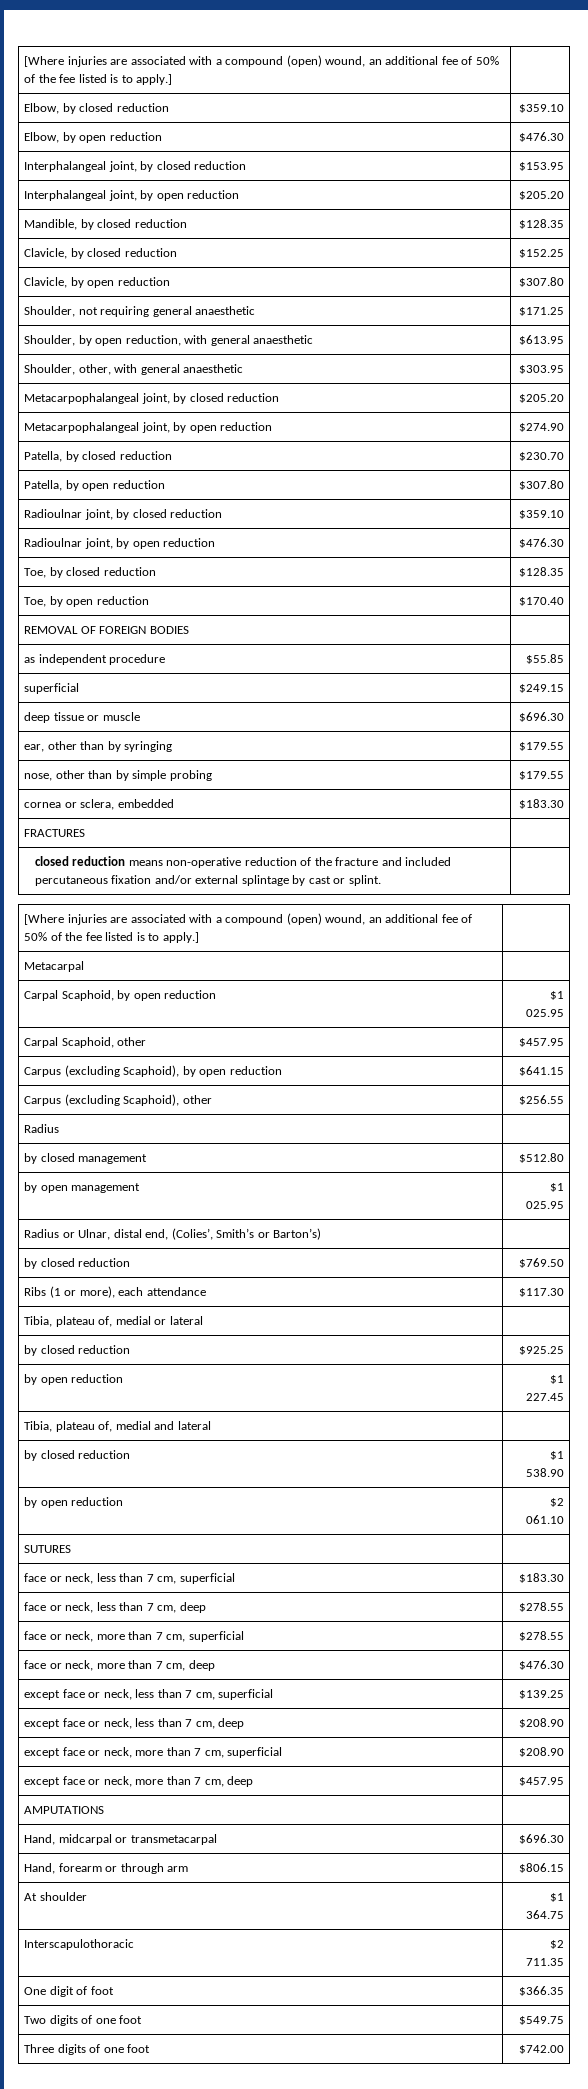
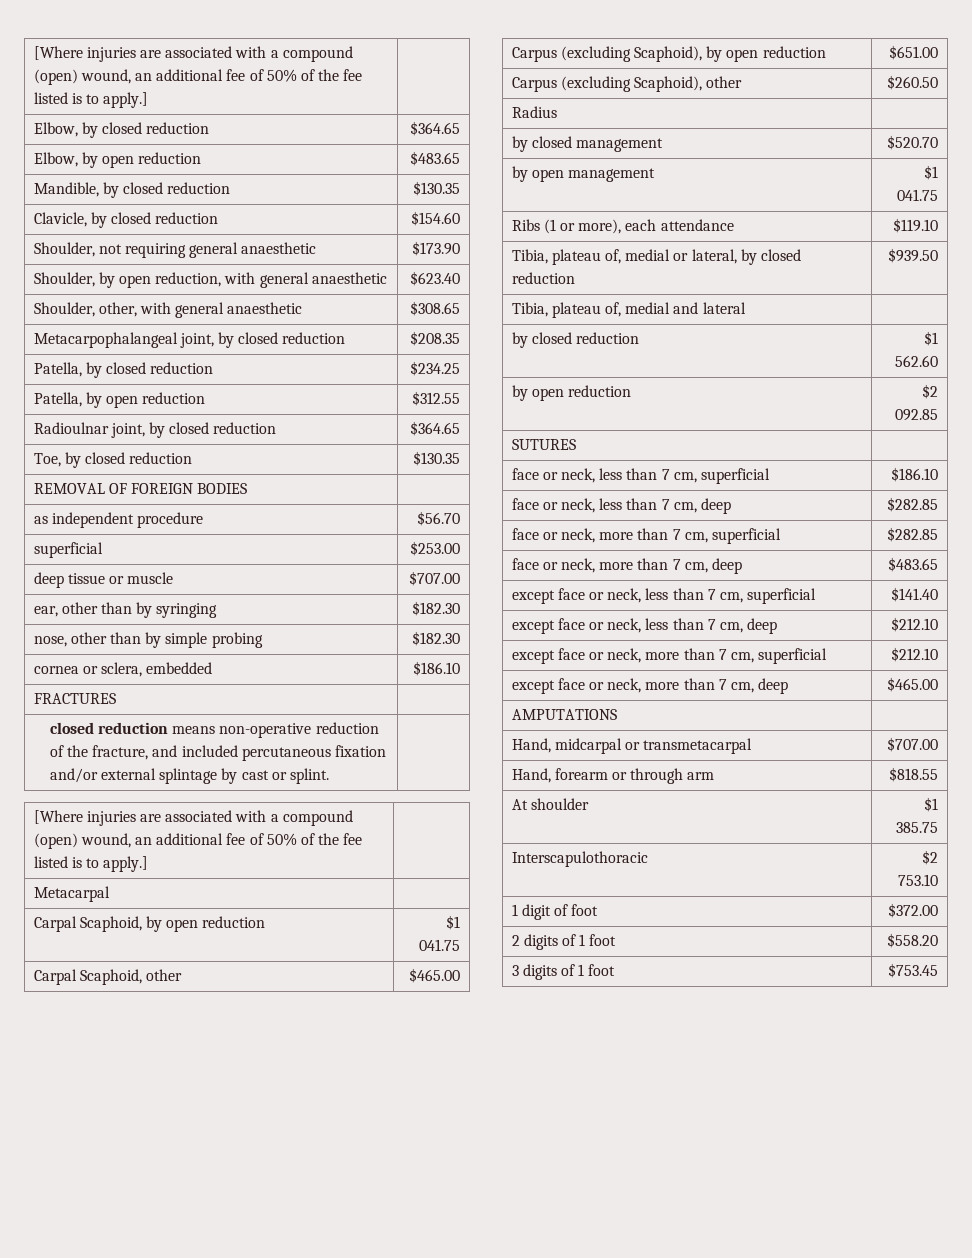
[518,104,564,113] $359.10 -> [410,121,461,136] $364.65
[518,132,564,142] [24,161,247,172] [518,162,564,171] [24,190,240,201] [518,191,564,200] $476.30 // Interphalangeal joint, by closed reduction | $153.95 // Interphalangeal joint, by open reduction | $205.20 -> [410,151,461,166] $483.65
[518,219,564,229] $128.35 -> [413,181,461,196] $130.35
[518,249,564,258] [24,277,170,288] [518,277,564,287] $152.25 // Clavicle, by open reduction | $307.80 -> [411,211,461,226] $154.60
[518,307,564,316] $171.25 -> [412,241,461,256] $173.90
[518,335,564,345] $613.95 -> [410,271,461,286] $623.40
[518,365,564,374] $303.95 -> [410,301,461,316] $308.65
[518,394,564,403] [24,422,273,433] [518,423,564,432] $205.20 // Metacarpophalangeal joint, by open reduction | $274.90 -> [410,331,461,346] $208.35
[518,452,564,461] $230.70 -> [410,361,461,376] $234.25
[518,480,564,490] $307.80 -> [412,391,461,406] $312.55
[518,510,564,519] [24,538,216,549] [518,538,564,548] [24,567,156,578] [518,567,564,577] [24,596,149,607] [518,597,564,606] $359.10 // Radioulnar joint, by open reduction | $476.30 // Toe, by closed reduction | $128.35 // Toe, by open reduction | $170.40 -> [410,421,461,436] [33,452,193,468] [413,451,461,466] $364.65 // Toe, by closed reduction | $130.35
[525,654,564,664] [24,683,80,694] [518,684,564,693] $55.85 // superficial | $249.15 -> [417,511,461,526] [33,542,103,558] [410,541,461,556] $56.70 // superficial | $253.00
[518,712,564,722] $696.30 -> [409,571,461,586] $707.00
[518,742,564,751] $179.55 -> [412,601,461,616] $182.30
[518,771,564,780] $179.55 -> [412,631,461,646] $182.30
[518,799,564,809] $183.30 -> [413,661,461,676] $186.10
[335,857,379,866] fracture -> [92,745,149,760] fracture,
[525,1009,564,1017] 025.95 -> [419,939,461,951] 041.75
[518,1038,564,1047] $457.95 -> [409,968,461,983] $465.00
[518,1066,564,1076] $641.15 -> [889,45,939,60] $651.00
[518,1095,564,1105] $256.55 -> [887,75,939,90] $260.50
[518,1153,564,1163] $512.80 -> [887,135,939,150] $520.70
[525,1201,564,1209] [24,1228,322,1240] [24,1258,131,1269] [518,1258,564,1268] 025.95 // Radius or Ulnar, distal end, (Colies’, Smith’s or Barton’s) | // by closed reduction | $769.50 -> [897,189,939,201] 041.75
[518,1288,564,1297] $117.30 -> [893,218,939,233] $119.10
[169,1316,203,1325] [24,1345,131,1356] [518,1346,564,1355] [24,1374,124,1385] [549,1375,564,1384] [525,1393,564,1401] lateral | // by closed reduction | $925.25 // by open reduction | $1 227.45 -> [691,249,802,265] [511,272,575,284] [888,248,939,263] lateral, by closed reduction | $939.50
[525,1468,564,1477] 538.90 -> [895,355,939,367] 562.60
[525,1515,564,1524] 061.10 -> [895,409,939,421] 092.85
[518,1573,564,1583] [24,1602,206,1613] [518,1602,564,1612] [24,1631,244,1642] [518,1631,564,1641] [24,1660,215,1671] [518,1660,564,1670] $183.30 // face or neck, less than 7 cm, deep | $278.55 // face or neck, more than 7 cm, superficial | $278.55 // face or neck, more than 7 cm, deep | $476.30 -> [891,467,939,482] [511,498,732,514] [887,497,939,512] [511,528,782,544] [887,527,939,542] [511,558,743,574] [888,557,939,572] $186.10 // face or neck, less than 7 cm, deep | $282.85 // face or neck, more than 7 cm, superficial | $282.85 // face or neck, more than 7 cm, deep | $483.65
[518,1690,564,1699] $139.25 -> [891,587,939,602] $141.40
[518,1718,564,1728] $208.90 -> [891,617,939,632] $212.10
[518,1747,564,1757] $208.90 -> [891,647,939,662] $212.10
[518,1777,564,1786] $457.95 -> [887,677,939,692] $465.00
[518,1834,564,1844] $696.30 -> [887,737,939,752] $707.00
[518,1863,564,1873] $806.15 -> [889,767,939,782] $818.55
[525,1910,564,1919] 364.75 -> [896,822,939,833] 385.75
[525,1958,564,1966] [24,1987,47,1995] 711.35 // One -> [898,874,939,886] [511,904,518,916] 753.10 // 1
[518,1986,564,1996] [24,2015,143,2026] [518,2016,564,2025] [24,2044,151,2055] [518,2045,564,2054] $366.35 // Two digits of one foot | $549.75 // Three digits of one foot | $742.00 -> [888,903,939,918] [511,934,617,950] [887,933,939,948] [511,964,616,980] [888,963,939,978] $372.00 // 2 digits of 1 foot | $558.20 // 3 digits of 1 foot | $753.45

